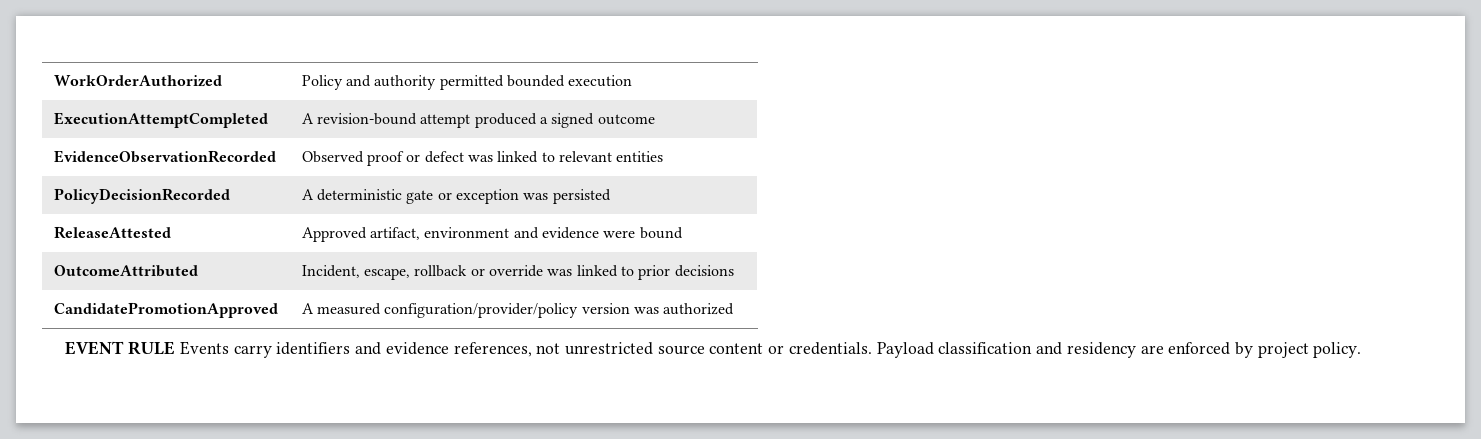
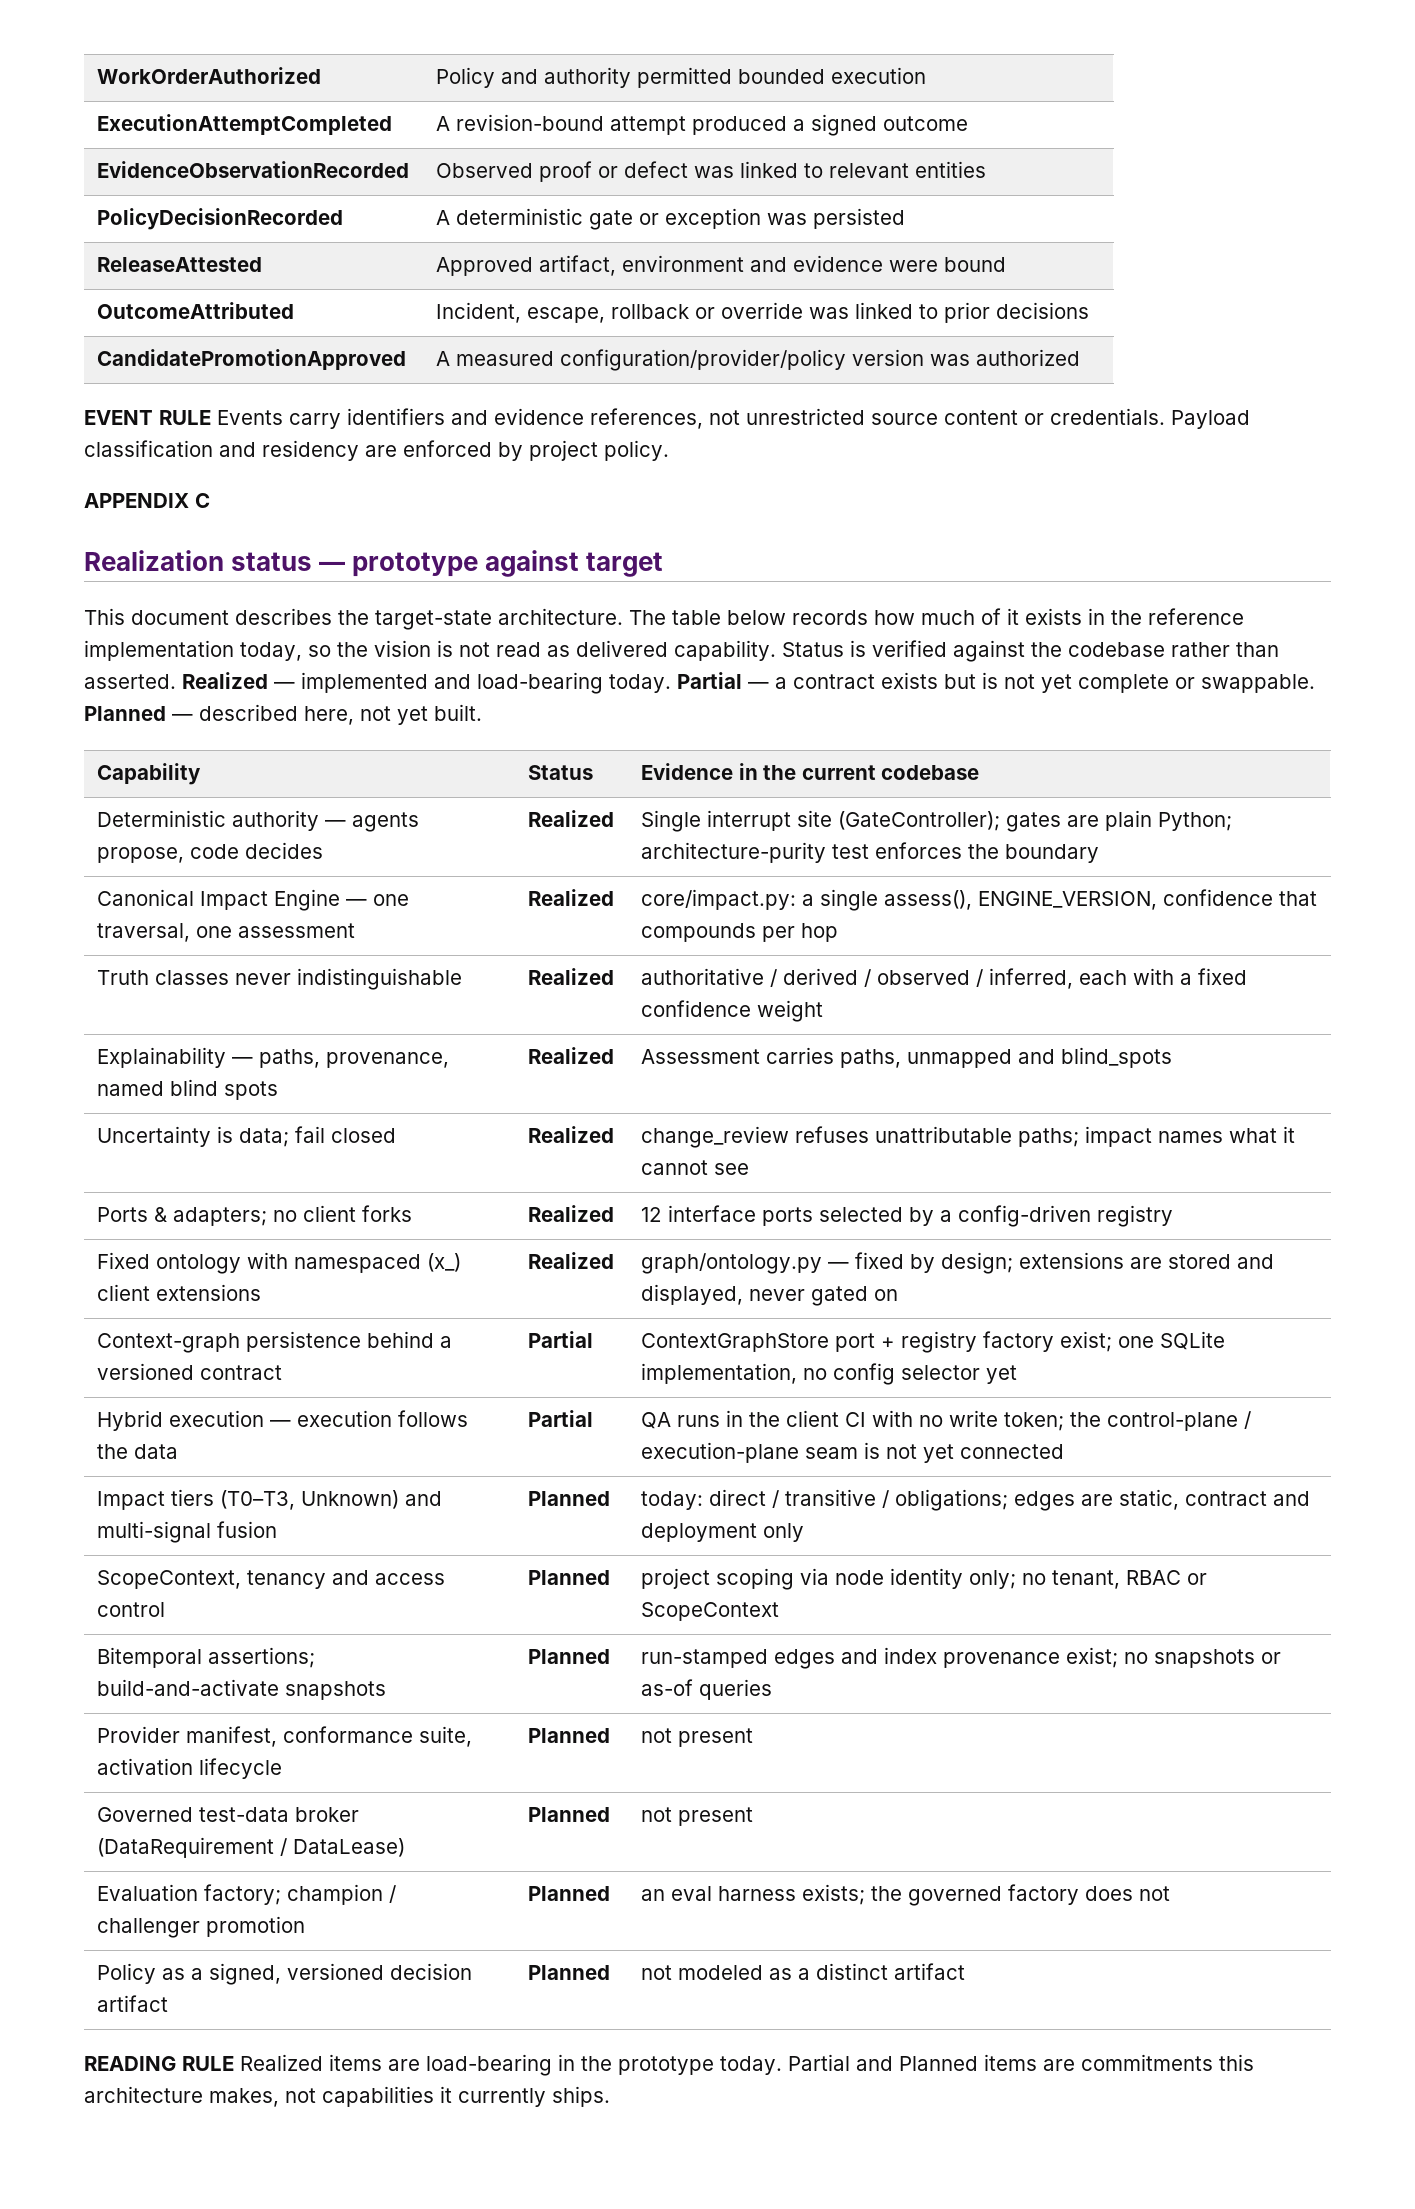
(1362, 350) none -> [84,493,210,508] [84,550,664,577] [84,608,1244,630] [84,640,1279,662] [84,672,1315,694] [84,704,482,725] [97,763,202,785] [528,765,594,780] [641,763,980,780] [97,810,420,832] [97,842,324,863] [528,810,615,827] [641,810,1233,832] [641,842,1100,863] [97,889,410,911] [97,923,356,942] [528,889,615,906] [641,889,1318,911] [641,923,839,942] [97,968,463,990] [528,968,615,985] [641,968,1248,989] [641,1000,824,1022] [97,1047,450,1068] [97,1079,279,1100] [528,1047,615,1064] [641,1047,1173,1068] [97,1126,397,1147] [528,1126,615,1143] [641,1126,1296,1148] [641,1160,750,1175] [97,1205,413,1226] [528,1205,615,1222] [641,1205,1174,1227] [97,1252,462,1274] [97,1284,262,1301] [528,1252,615,1269] [641,1252,1275,1274] [641,1284,899,1306] [97,1331,453,1353] [97,1363,283,1380] [528,1331,594,1348] [641,1331,1226,1353] [641,1363,1018,1385] [97,1410,469,1431] [97,1444,179,1459] [528,1410,594,1427] [641,1410,1252,1431] [641,1442,1065,1463] [97,1489,443,1510] [97,1521,278,1543] [528,1491,611,1506] [641,1489,1311,1511] [641,1523,805,1542] [97,1570,446,1589] [97,1602,166,1617] [528,1570,611,1585] [641,1568,1208,1590] [641,1602,780,1621] [97,1647,316,1668] [97,1679,387,1700] [528,1649,611,1664] [641,1647,1282,1669] [641,1679,773,1700] [97,1726,473,1747] [97,1758,283,1779] [528,1728,611,1743] [641,1728,754,1747] [97,1807,360,1822] [97,1837,406,1858] [528,1807,611,1822] [641,1807,754,1826] [97,1884,397,1905] [97,1916,306,1938] [528,1886,611,1901] [641,1884,1171,1906] [97,1963,473,1985] [97,1995,169,2012] [528,1965,611,1980] [641,1963,966,1980] [84,2054,1254,2076] [84,2086,610,2107] // APPENDIX C // Realization status — prototype against target // This document describes the target-state architecture. The table below records how much of it exists in the reference implementation today, so the vision is not read as delivered capability. Status is verified against the codebase rather than asserted. Realized — implemented and load-bearing today. Partial — a contract exists but is not yet complete or swappable. Planned — described here, not yet built. // Capability | Status | Evidence in the current codebase // Deterministic authority — agents propose, code decides | Realized | Single interrupt site (GateController); gates are plain Python; architecture-purity test enforces the boundary // Canonical Impact Engine — one traversal, one assessment | Realized | core/impact.py: a single assess(), ENGINE_VERSION, confidence that compounds per hop // Truth classes never indistinguishable | Realized | authoritative / derived / observed / inferred, each with a fixed confidence weight // Explainability — paths, provenance, named blind spots | Realized | Assessment carries paths, unmapped and blind_spots // Uncertainty is data; fail closed | Realized | change_review refuses unattributable paths; impact names what it cannot see // Ports & adapters; no client forks | Realized | 12 interface ports selected by a config-driven registry // Fixed ontology with namespaced (x_) client extensions | Realized | graph/ontology.py — fixed by design; extensions are stored and displayed, never gated on // Context-graph persistence behind a versioned contract | Partial | ContextGraphStore port + registry factory exist; one SQLite implementation, no config selector yet // Hybrid execution — execution follows the data | Partial | QA runs in the client CI with no write token; the control-plane / execution-plane seam is not yet connected // Impact tiers (T0–T3, Unknown) and multi-signal fusion | Planned | today: direct / transitive / obligations; edges are static, contract and deployment only // ScopeContext, tenancy and access control | Planned | project scoping via node identity only; no tenant, RBAC or ScopeContext // Bitemporal assertions; build-and-activate snapshots | Planned | run-stamped edges and index provenance exist; no snapshots or as-of queries // Provider manifest, conformance suite, activation lifecycle | Planned | not present // Governed test-data broker (DataRequirement / DataLease) | Planned | not present // Evaluation factory; champion / challenger promotion | Planned | an eval harness exists; the governed factory does not // Policy as a signed, versioned decision artifact | Planned | not modeled as a distinct artifact // READING RULE Realized items are load-bearing in the prototype today. Partial and Planned items are commitments this architecture makes, not capabilities it currently ships.

